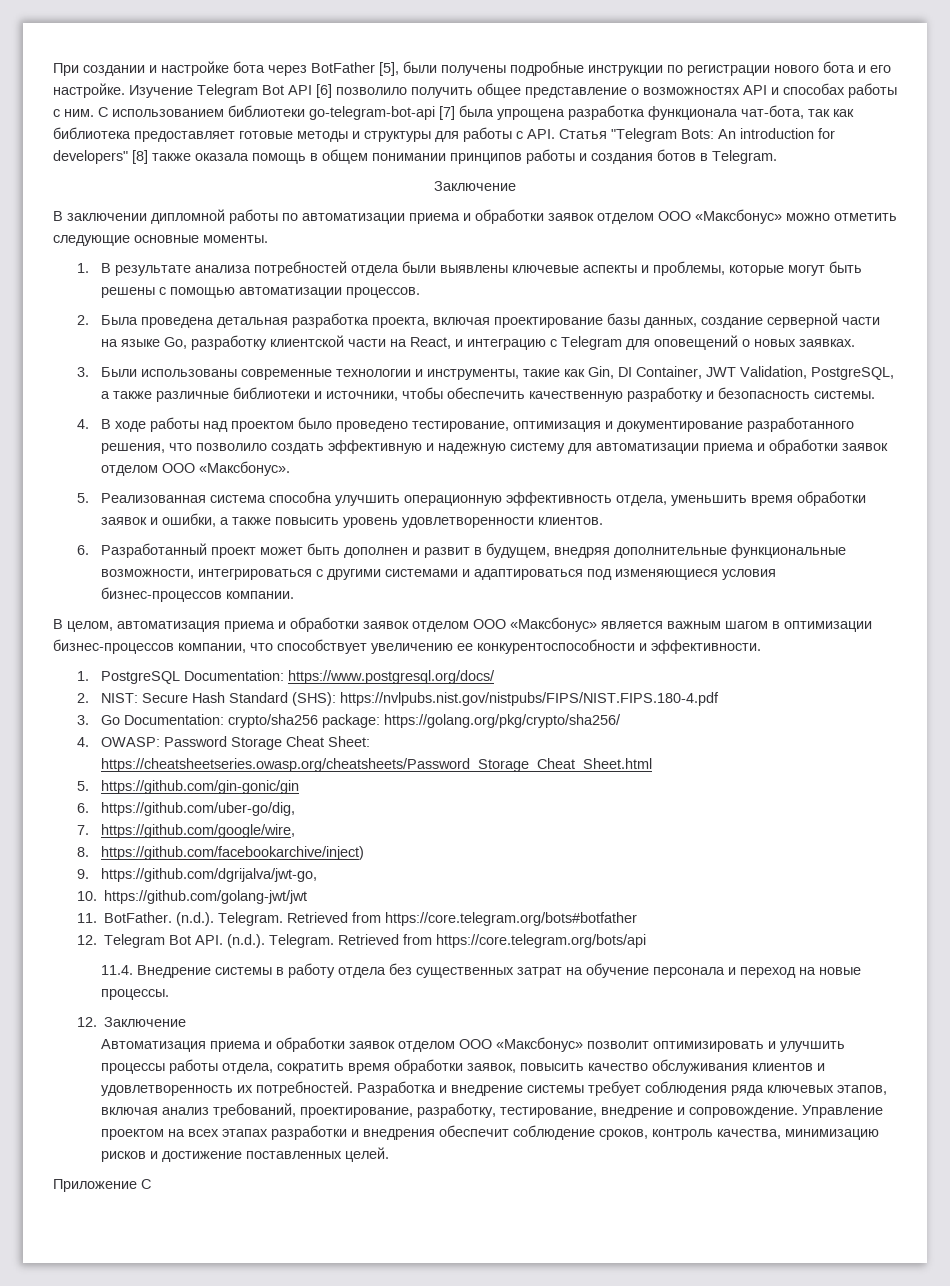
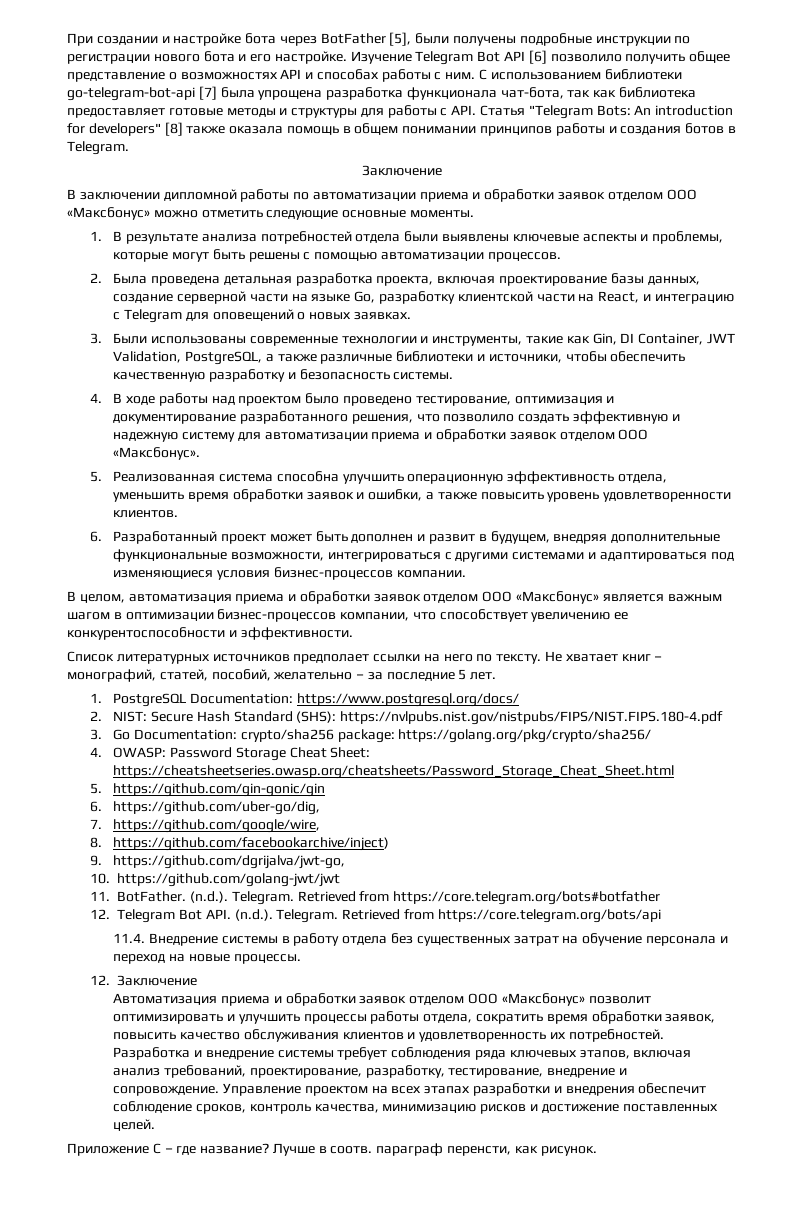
(761, 647) none -> [67,651,663,664] [67,669,497,682] // Список литературных источников предполает ссылки на него по тексту. Не хватает книг – монографий, статей, пособий, желательно – за последние 5 лет.
(151, 1184) none -> [164,1143,597,1156] – где название? Лучше в соотв. параграф перенсти, как рисунок.

